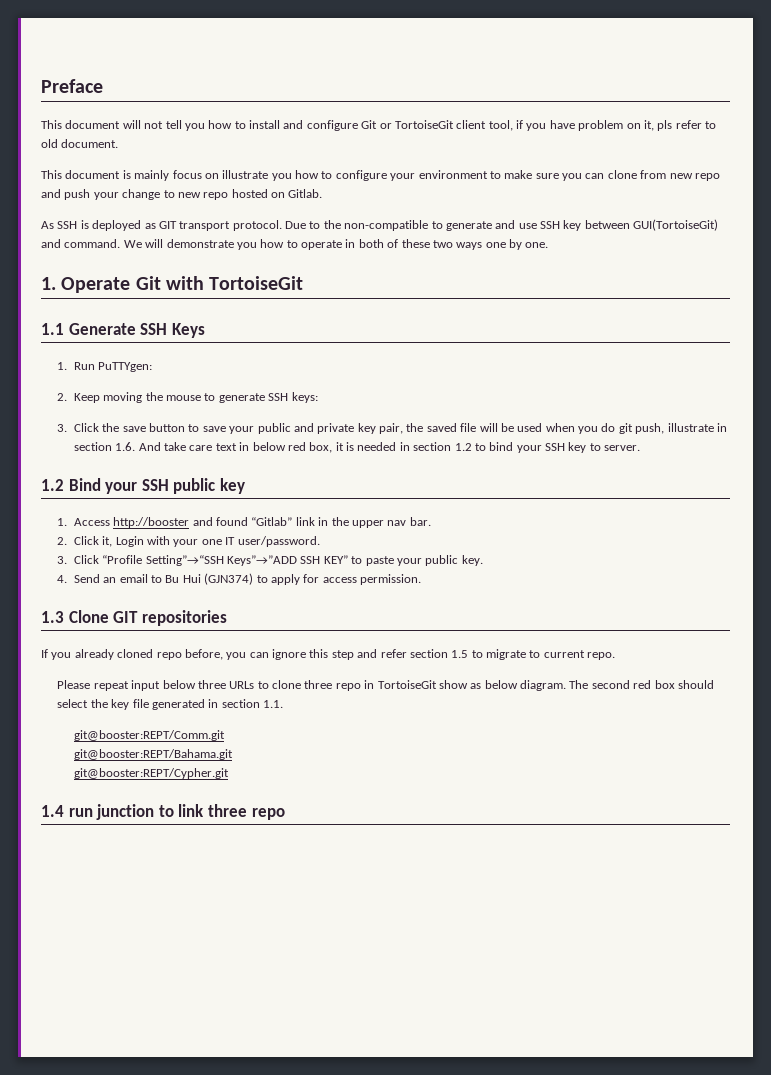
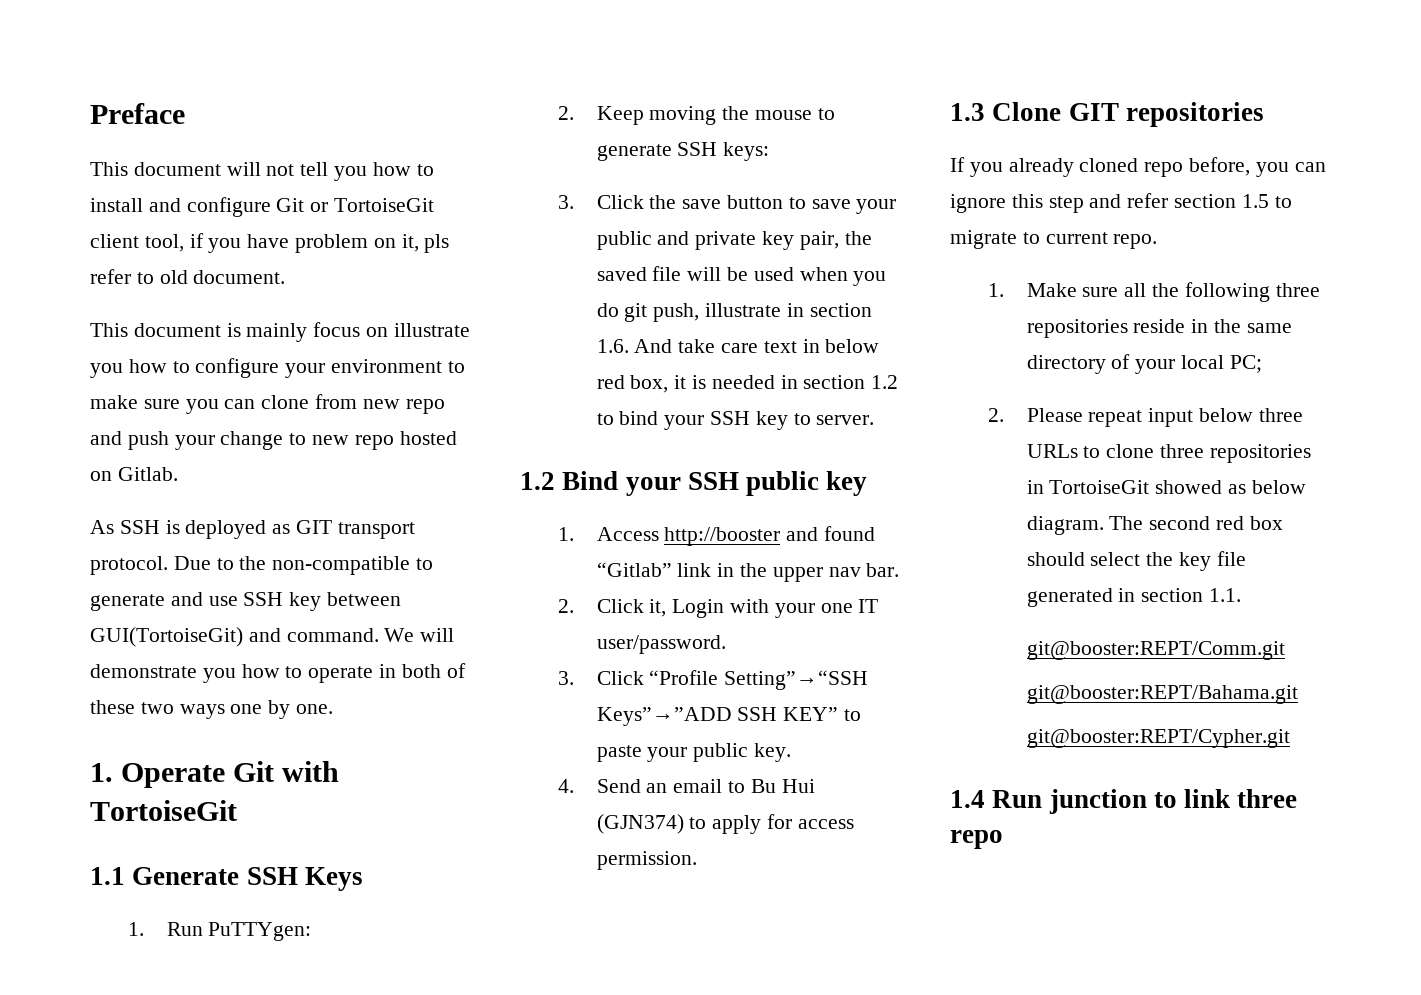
(616, 656) none -> [988,282,1320,302] [1026,319,1292,338] [1026,354,1262,374] [988,408,1005,422] 1. Make sure all the following three repositories reside in the same directory of your local PC; // 2.
[335,683,361,691] repo -> [1209,444,1311,463] repositories
[438,680,468,689] show -> [1155,480,1223,494] showed
[68,808,93,817] run -> [992,790,1043,808] Run

